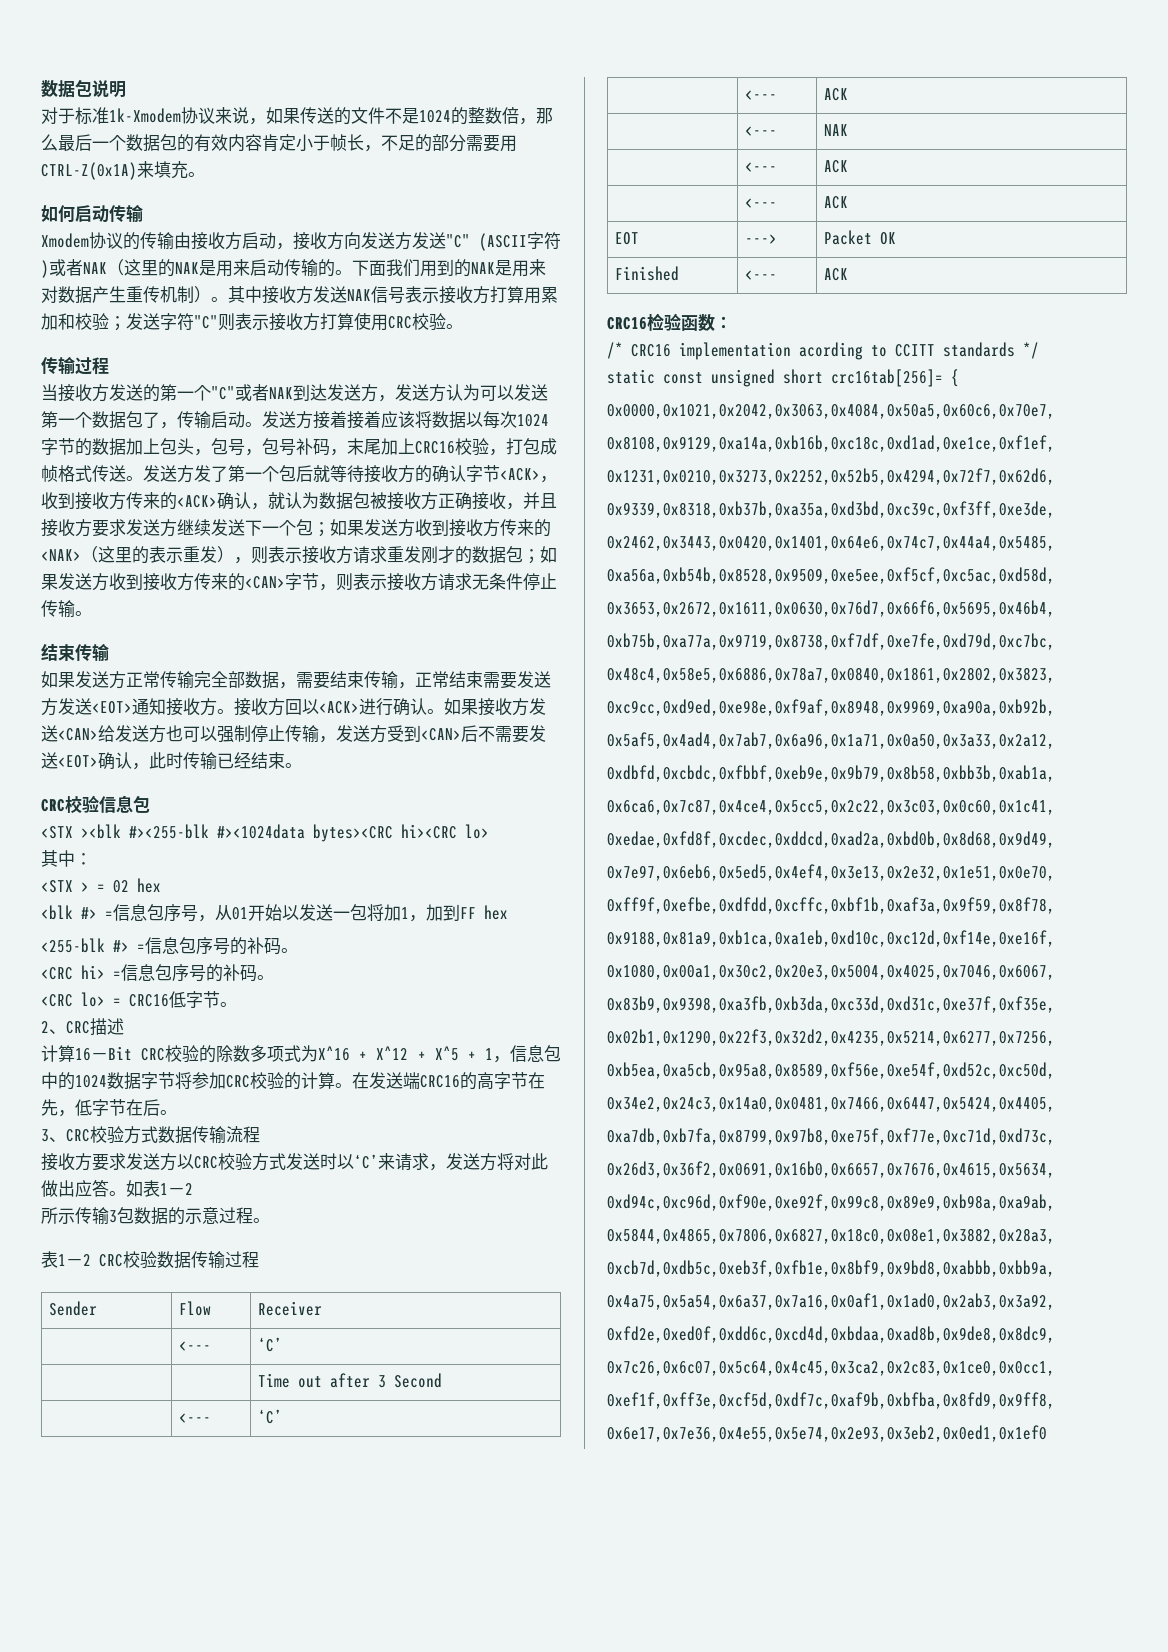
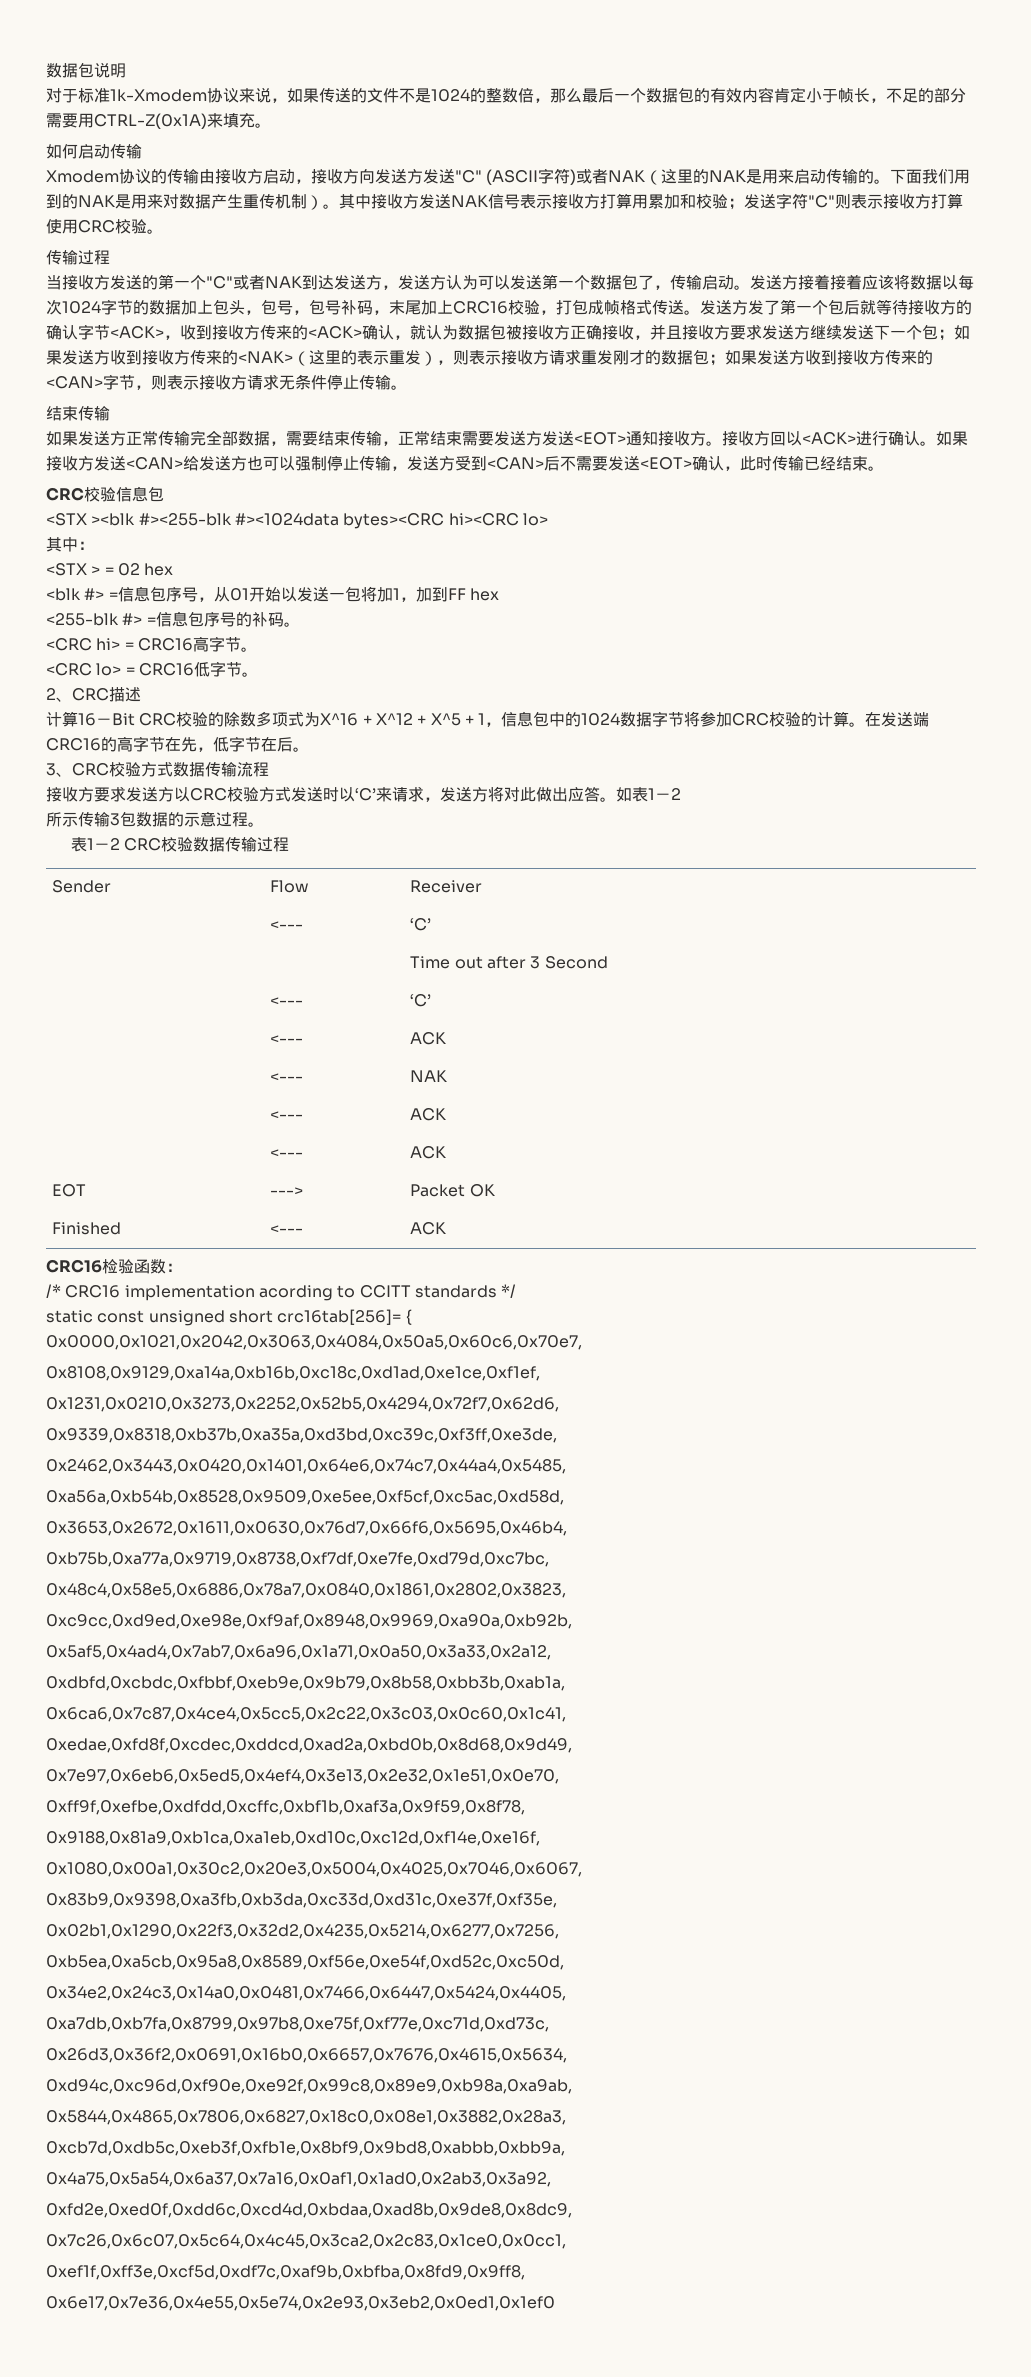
[121,964,257,982] 信息包序号的补码 -> [137,636,241,652] CRC16高字节

